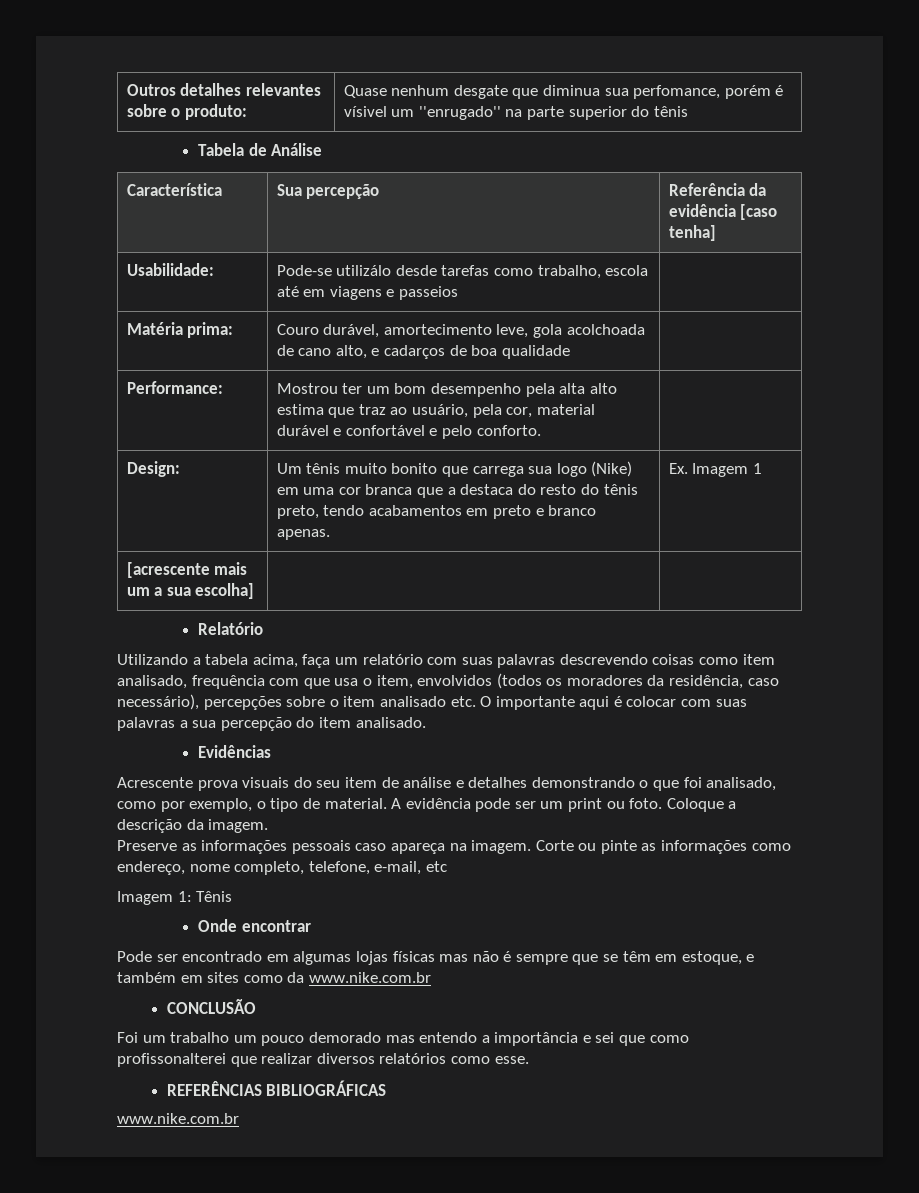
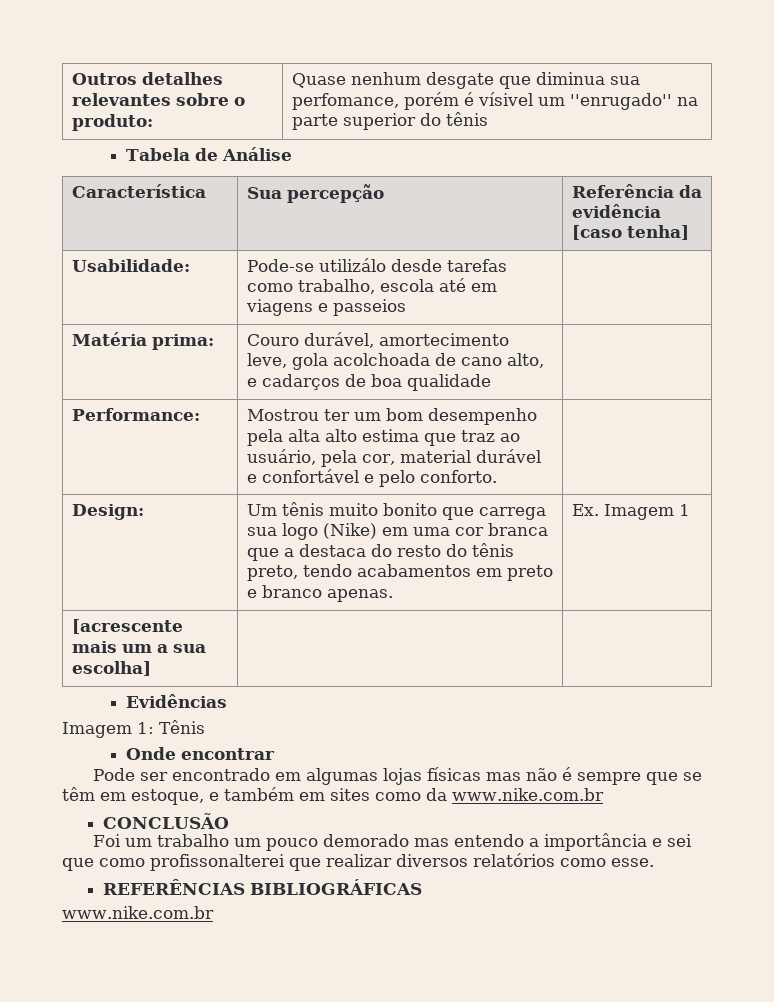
[198,622,264,635] [117,654,775,668] [117,673,779,689] [117,694,747,710] [117,717,426,731] [198,745,272,758] [117,777,777,791] [117,798,737,812] [117,819,269,833] [117,840,791,854] [117,861,447,875] Relatório // Utilizando a tabela acima, faça um relatório com suas palavras descrevendo coisas como item analisado, frequência com que usa o item, envolvidos (todos os moradores da residência, caso necessário), percepções sobre o item analisado etc. O importante aqui é colocar com suas palavras a sua percepção do item analisado. // Evidências // Acrescente prova visuais do seu item de análise e detalhes demonstrando o que foi analisado, como por exemplo, o tipo de material. A evidência pode ser um print ou foto. Coloque a descrição da imagem. // Preserve as informações pessoais caso apareça na imagem. Corte ou pinte as informações como endereço, nome completo, telefone, e-mail, etc -> [126,694,228,708] Evidências

